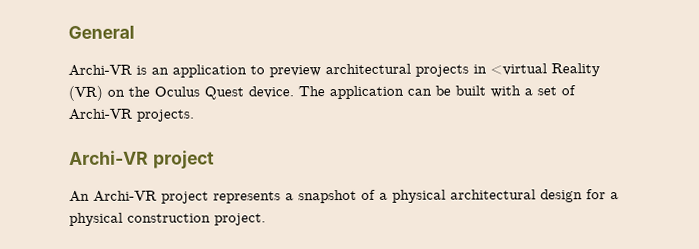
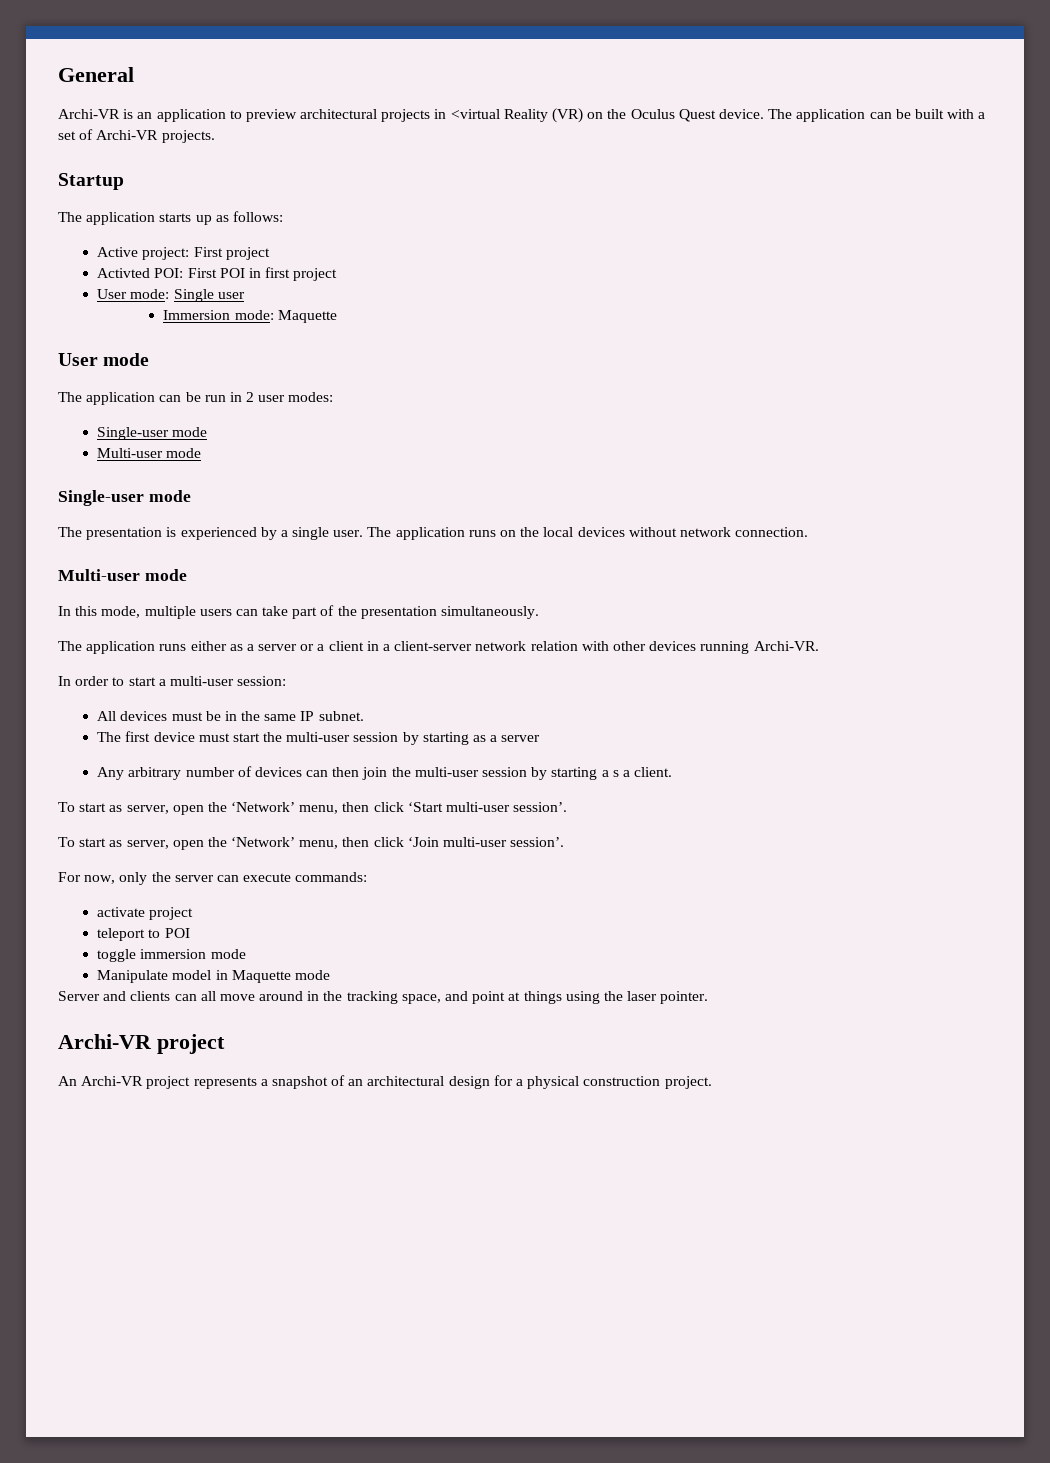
(194, 115) none -> [58,173,124,190] [58,211,283,225] [97,247,270,260] [97,267,338,281] [97,289,245,302] [163,310,337,323] [58,353,150,366] [58,392,334,405] [97,427,208,440] [97,448,202,458] [58,490,191,506] [58,527,809,540] [58,569,187,581] [58,605,540,619] [58,641,819,654] [58,676,287,686] [97,711,364,721] [97,731,541,745] [97,766,673,780] [58,802,568,815] [58,837,565,850] [58,872,368,885] [97,907,194,920] [97,928,190,941] [97,949,246,962] [97,970,330,983] [58,991,709,1004] // Startup // The application starts up as follows: // Active project: First project // Activted POI: First POI in first project // User mode: Single user // Immersion mode: Maquette // User mode // The application can be run in 2 user modes: // Single-user mode // Multi-user mode // Single-user mode // The presentation is experienced by a single user. The application runs on the local devices without network connection. // Multi-user mode // In this mode, multiple users can take part of the presentation simultaneously. // The application runs either as a server or a client in a client-server network relation with other devices running Archi-VR. // In order to start a multi-user session: // All devices must be in the same IP subnet. // The first device must start the multi-user session by starting as a server // Any arbitrary number of devices can then join the multi-user session by starting a s a client. // To start as server, open the ‘Network’ menu, then click ‘Start multi-user session’. // To start as server, open the ‘Network’ menu, then click ‘Join multi-user session’. // For now, only the server can execute commands: // activate project // teleport to POI // toggle immersion mode // Manipulate model in Maquette mode // Server and clients can all move around in the tracking space, and point at things using the laser pointer.
[379,189,446,203] a physical -> [348,1079,364,1086] an

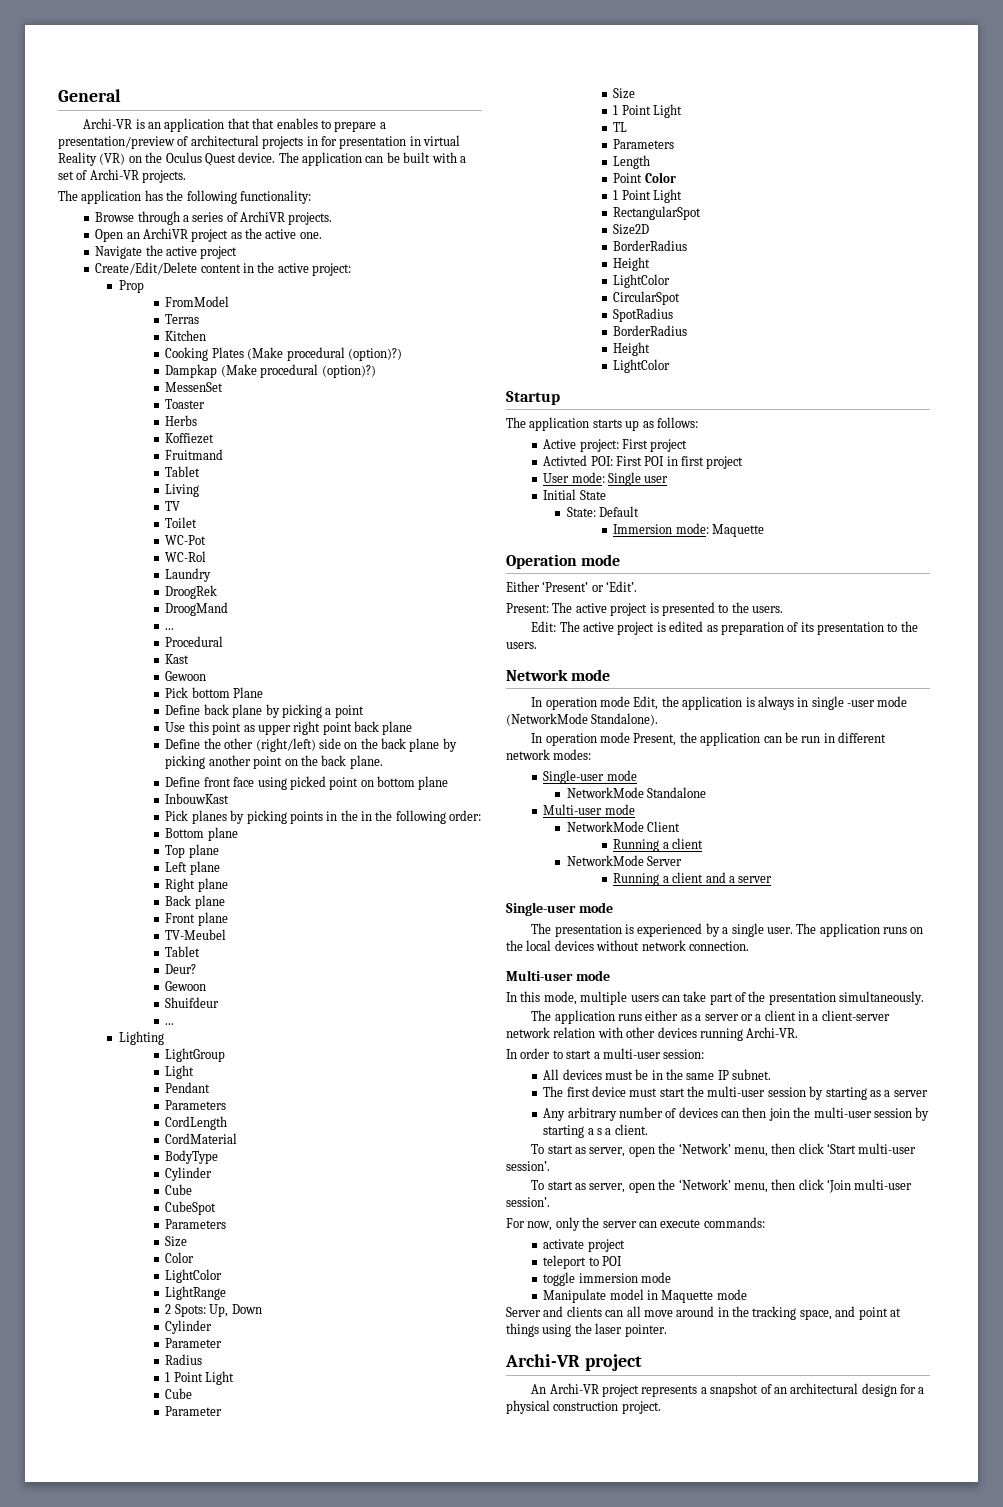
[229,109,500,122] to preview architectural projects in <virtual -> [227,118,386,132] [58,135,460,149] that that enables to prepare a presentation/preview of architectural projects in for presentation in virtual
(215, 136) none -> [58,190,311,204] [95,211,333,225] [95,228,322,242] [95,245,238,259] [95,262,352,276] [118,280,144,293] [165,296,230,307] [165,314,200,324] [165,330,207,341] [165,347,402,361] [165,364,376,378] [165,382,224,392] [165,399,206,409] [165,415,198,426] [165,433,215,444] [165,449,224,460] [165,466,201,477] [165,484,200,497] [165,501,181,511] [165,517,198,528] [165,535,207,545] [165,551,207,562] [165,568,212,582] [165,585,218,599] [165,602,229,616] [165,628,175,630] [165,636,224,647] [165,654,190,664] [165,671,207,681] [165,687,264,698] [165,704,364,718] [165,721,413,735] [165,738,457,752] [165,755,383,769] [165,776,449,790] [165,793,230,804] [165,810,482,824] [165,827,238,841] [165,844,219,858] [165,861,220,875] [165,878,228,892] [165,895,225,909] [165,912,228,926] [165,929,227,940] [165,946,201,957] [165,964,197,974] [165,981,207,991] [165,997,220,1008] [165,1023,175,1025] [118,1031,164,1045] [165,1048,226,1062] [165,1065,195,1079] [165,1082,211,1093] [165,1100,227,1110] [165,1116,228,1130] [165,1133,238,1144] [165,1150,219,1164] [165,1167,213,1181] [165,1184,193,1195] [165,1201,217,1215] [165,1219,227,1229] [165,1236,188,1247] [165,1252,195,1263] [165,1269,223,1283] [165,1286,227,1300] [165,1304,262,1317] [165,1320,213,1334] [165,1338,223,1348] [165,1354,203,1365] [165,1371,235,1385] [165,1388,193,1399] [165,1406,223,1416] [613,88,636,99] [613,104,683,118] [613,122,628,132] [613,139,675,149] [613,155,651,169] [613,172,676,183] [613,189,683,203] [613,206,702,220] [613,224,650,235] [613,240,688,251] [613,257,651,271] [613,274,671,288] [613,291,681,305] [613,308,674,322] [613,325,688,336] [613,342,651,356] [613,359,671,373] // The application has the following functionality: // Browse through a series of ArchiVR projects. // Open an ArchiVR project as the active one. // Navigate the active project // Create/Edit/Delete content in the active project: // Prop // FromModel // Terras // Kitchen // Cooking Plates (Make procedural (option)?) // Dampkap (Make procedural (option)?) // MessenSet // Toaster // Herbs // Koffiezet // Fruitmand // Tablet // Living // TV // Toilet // WC-Pot // WC-Rol // Laundry // DroogRek // DroogMand // ... // Procedural // Kast // Gewoon // Pick bottom Plane // Define back plane by picking a point // Use this point as upper right point back plane // Define the other (right/left) side on the back plane by picking another point on the back plane. // Define front face using picked point on bottom plane // InbouwKast // Pick planes by picking points in the in the following order: // Bottom plane // Top plane // Left plane // Right plane // Back plane // Front plane // TV-Meubel // Tablet // Deur? // Gewoon // Shuifdeur // ... // Lighting // LightGroup // Light // Pendant // Parameters // CordLength // CordMaterial // BodyType // Cylinder // Cube // CubeSpot // Parameters // Size // Color // LightColor // LightRange // 2 Spots: Up, Down // Cylinder // Parameter // Radius // 1 Point Light // Cube // Parameter // Size // 1 Point Light // TL // Parameters // Length // Point Color // 1 Point Light // RectangularSpot // Size2D // BorderRadius // Height // LightColor // CircularSpot // SpotRadius // BorderRadius // Height // LightColor
(245, 295) none -> [543,489,606,500] [566,506,639,517] // Initial State // State: Default
[58,353,150,366] [58,392,82,402] User mode // The -> [506,554,621,569] [506,581,638,592] [506,602,783,616] [531,621,918,635] [506,642,537,649] [506,669,611,681] [531,696,908,710] [506,713,659,726] [531,732,697,746] Operation mode // Either ‘Present’ or ‘Edit’. // Present: The active project is presented to the users. // Edit: The active project is edited as preparation of its presentation to the users. // Network mode // In operation mode Edit, the application is always in single -user mode (NetworkMode Standalone). // In operation mode Present, the
[246,392,286,402] 2 user -> [837,732,886,743] [506,749,550,760] different network
[97,448,202,458] // Multi-user mode -> [566,787,706,798] [543,804,635,815] [566,821,680,832] [613,838,704,852] [566,855,682,866] [613,872,773,886] // NetworkMode Standalone // Multi-user mode // NetworkMode Client // Running a client // NetworkMode Server // Running a client and a server

